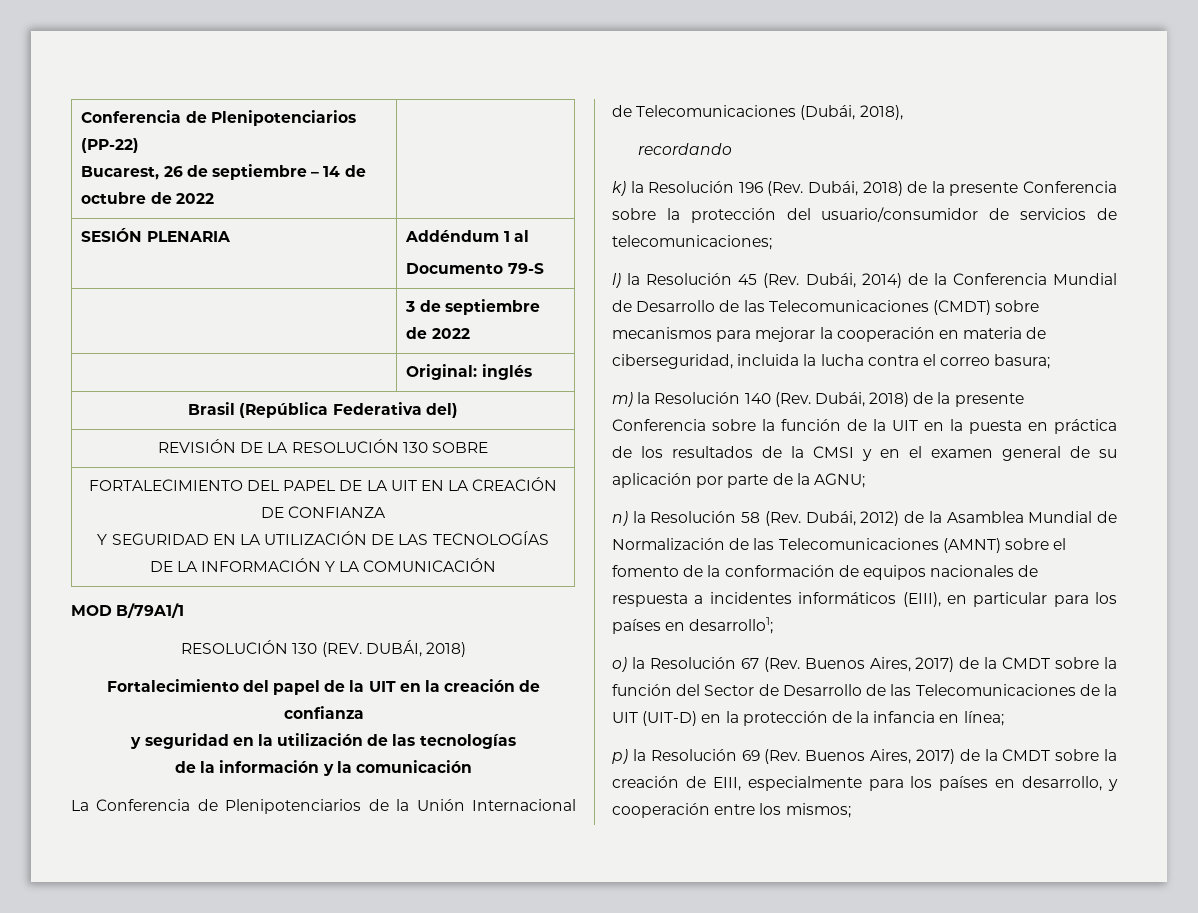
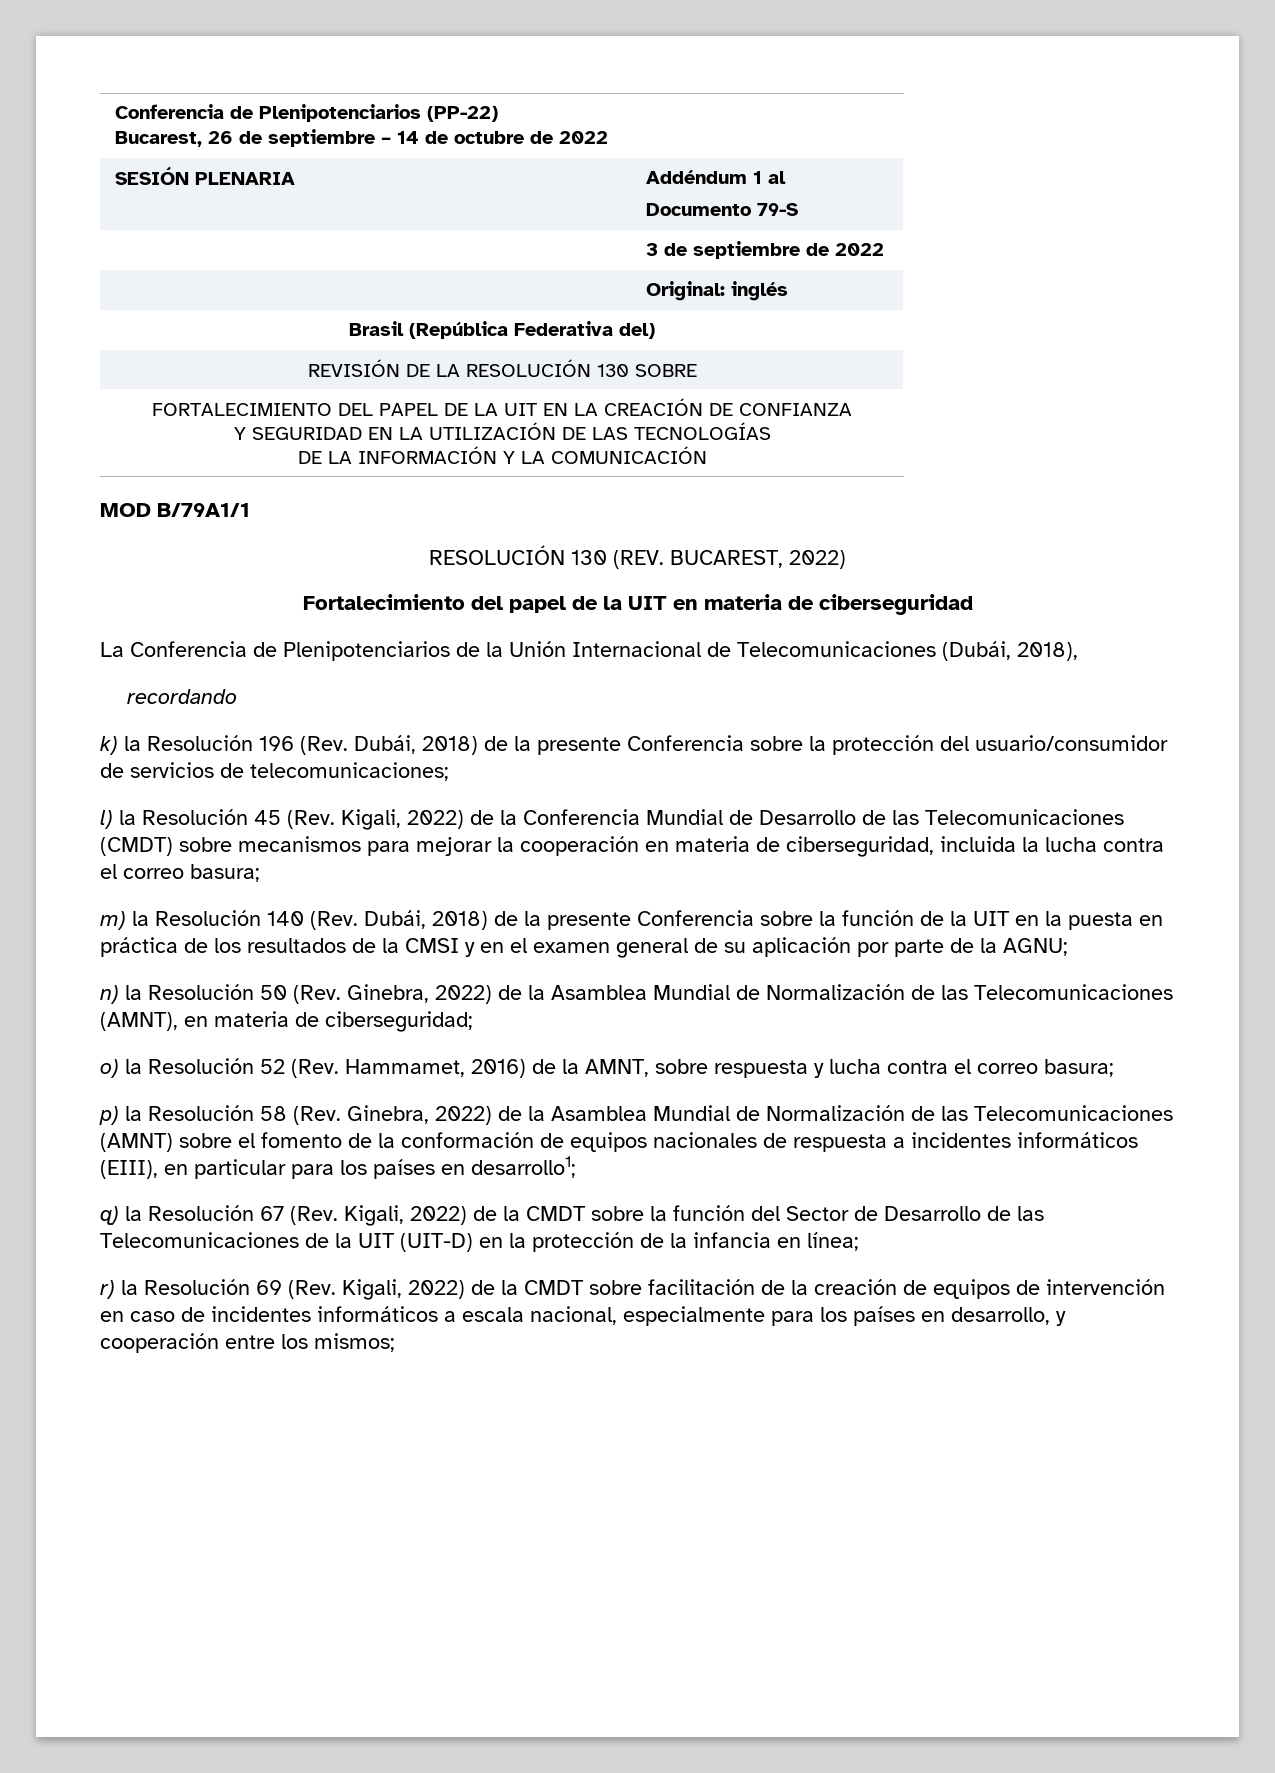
[365,640,466,657] DUBÁI, 2018) -> [670,550,846,569] BUCAREST, 2022)
[424,679,541,692] [283,706,364,719] [130,733,516,749] [175,760,472,776] la creación de confianza // y seguridad en la utilización de las tecnologías // de la información y la comunicación -> [703,594,973,615] materia de ciberseguridad
[805,273,902,288] Dubái, 2014) -> [341,809,464,830] Kigali, 2022)
[741,511,900,526] 58 (Rev. Dubái, 2012) -> [260,984,1173,1004] [100,1011,473,1032] [100,1058,1114,1078] [99,1105,492,1125] 50 (Rev. Ginebra, 2022) de la Asamblea Mundial de Normalización de las Telecomunicaciones (AMNT), en materia de ciberseguridad; // o) la Resolución 52 (Rev. Hammamet, 2016) de la AMNT, sobre respuesta y lucha contra el correo basura; // p) la Resolución 58 (Rev. Ginebra, 2022)
[612,657,627,672] o) -> [100,1206,119,1225] q)
[804,657,955,672] Buenos Aires, 2017) -> [344,1205,467,1226] Kigali, 2022)
[612,749,628,764] p) -> [100,1280,115,1299] r)
[805,749,1117,764] [612,776,741,791] Buenos Aires, 2017) de la CMDT sobre la creación de EIII, -> [342,1279,1165,1300] [100,1306,617,1325] Kigali, 2022) de la CMDT sobre facilitación de la creación de equipos de intervención en caso de incidentes informáticos a escala nacional,

